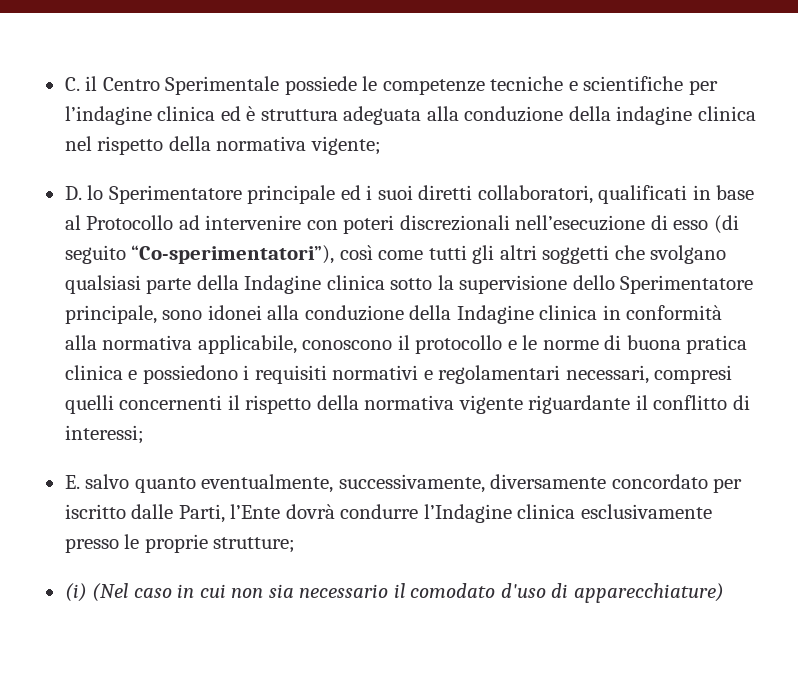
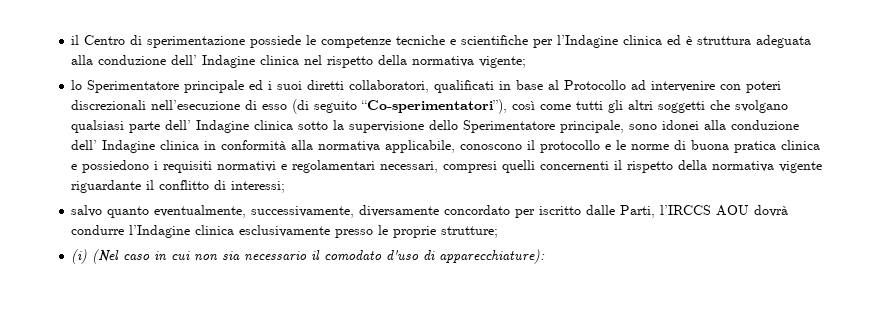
[64,77,80,91] C. -> (71, 40) none
[165,76,280,95] Sperimentale -> [130,35,246,48] di sperimentazione
[64,106,152,125] l’indagine -> [557,35,619,48] l’Indagine
[568,106,693,125] della indagine -> [171,55,256,68] dell’ Indagine
[64,186,82,200] D. -> (527, 62) none
[196,275,239,290] della -> [165,120,192,130] dell’
[409,305,452,320] della -> [71,140,98,150] dell’
[64,475,80,489] E. -> (286, 187) none
[230,504,281,519] l’Ente -> [660,205,750,216] l’IRCCS AOU
[573,583,724,603] apparecchiature) -> [439,249,546,264] apparecchiature):

